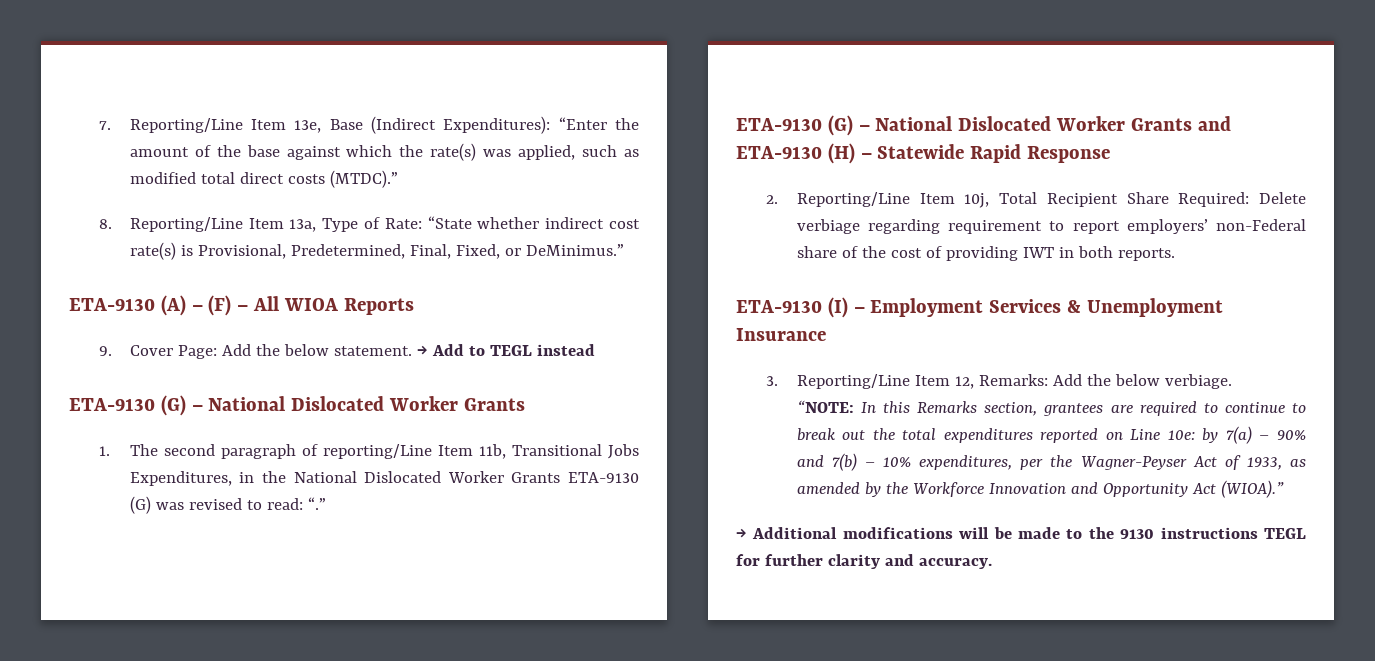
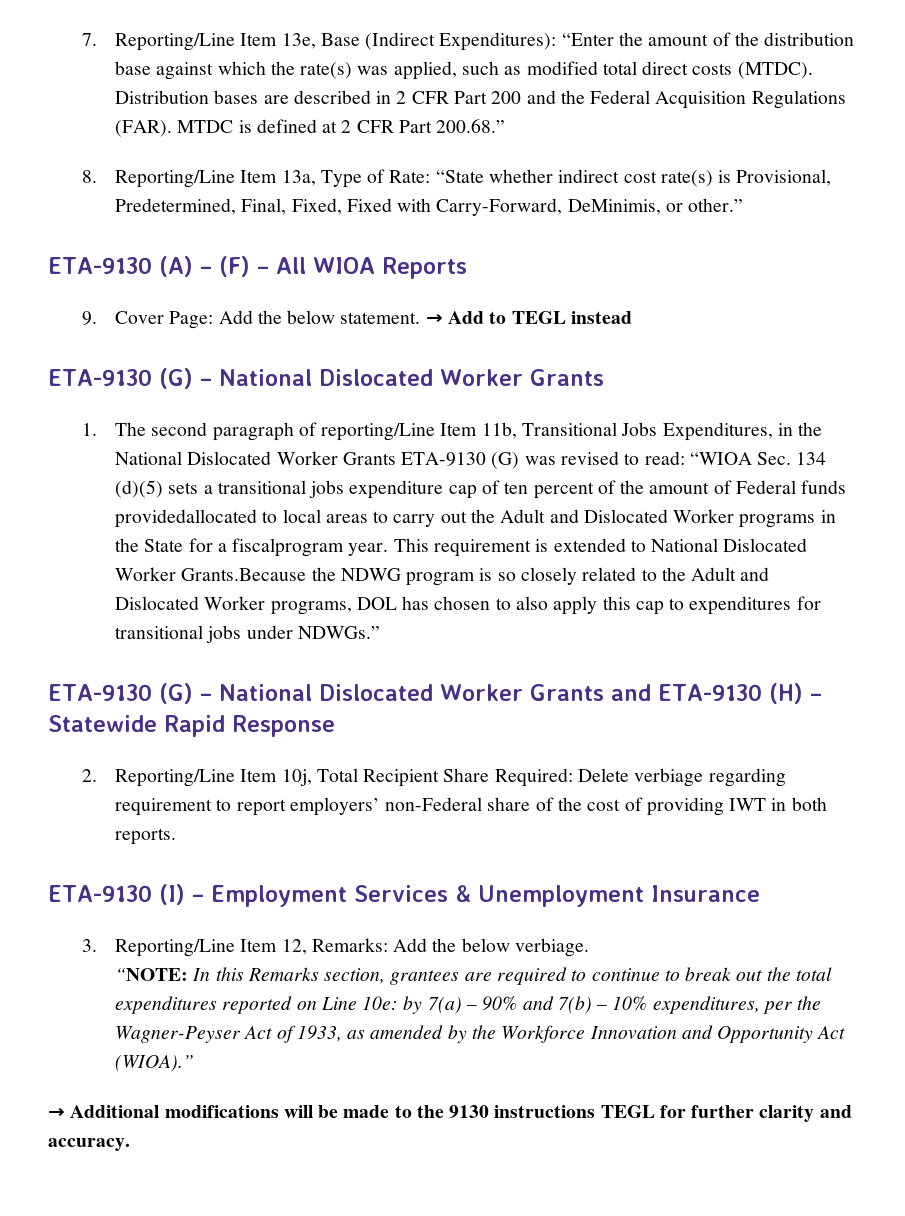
(241, 151) none -> [764,32,855,46] distribution
[329,170,398,188] (MTDC).” -> [737,62,813,79] [115,90,846,109] [115,119,506,137] (MTDC). Distribution bases are described in 2 CFR Part 200 and the Federal Acquisition Regulations (FAR). MTDC is defined at 2 CFR Part 200.68.”
[504,244,624,256] or DeMinimus.” -> [346,198,744,216] Fixed with Carry-Forward, DeMinimis, or other.”
[307,497,326,510] “.” -> [689,452,827,465] [115,480,847,499] [115,509,836,528] [115,538,808,557] [115,567,770,586] [115,596,821,615] [115,625,380,643] “WIOA Sec. 134 (d)(5) sets a transitional jobs expenditure cap of ten percent of the amount of Federal funds providedallocated to local areas to carry out the Adult and Dislocated Worker programs in the State for a fiscalprogram year. This requirement is extended to National Dislocated Worker Grants.Because the NDWG program is so closely related to the Adult and Dislocated Worker programs, DOL has chosen to also apply this cap to expenditures for transitional jobs under NDWGs.”

